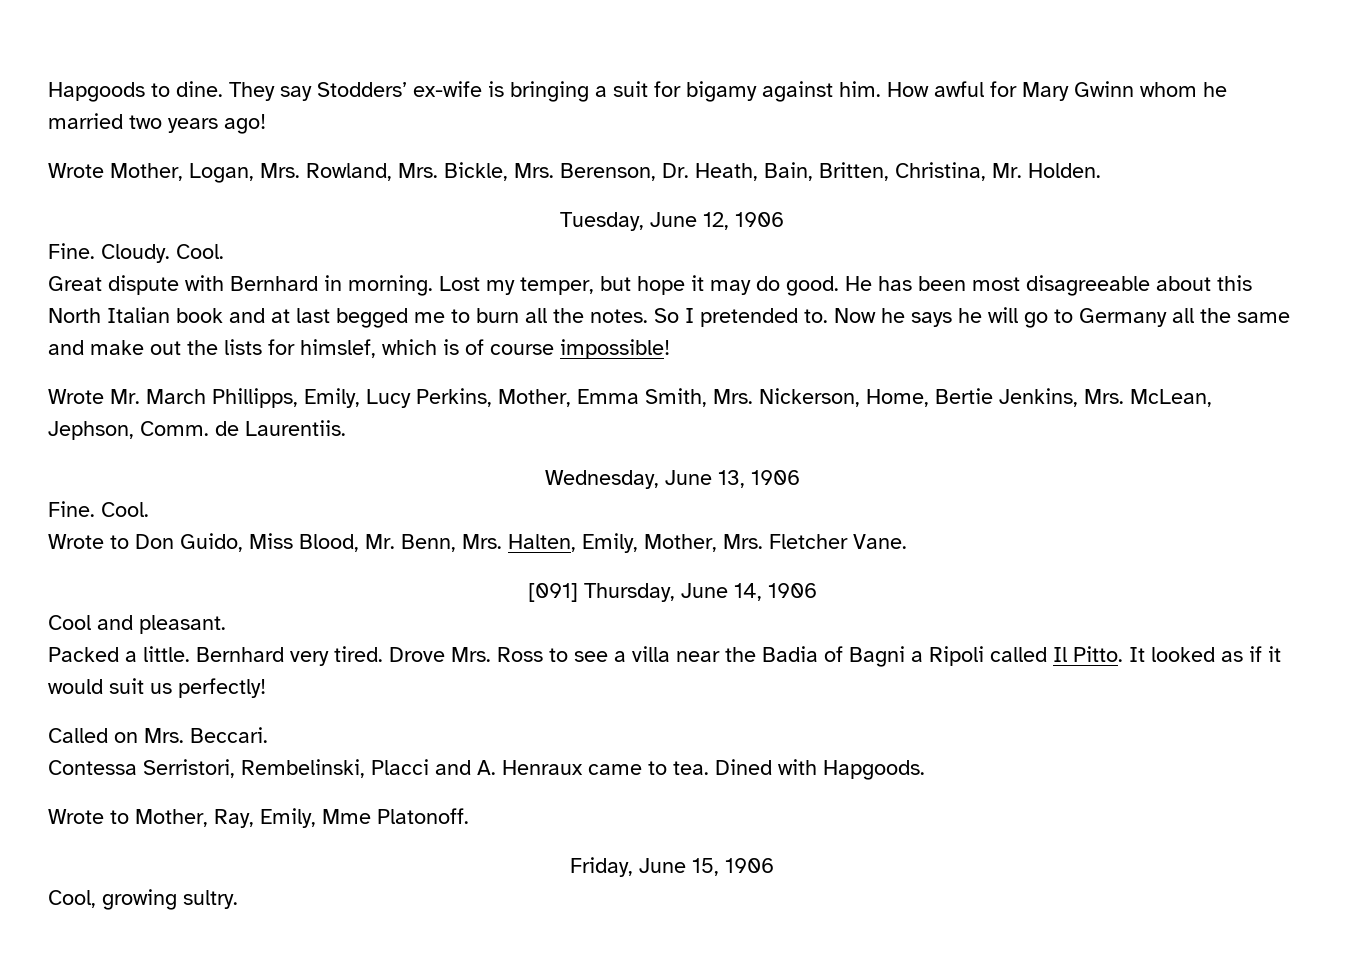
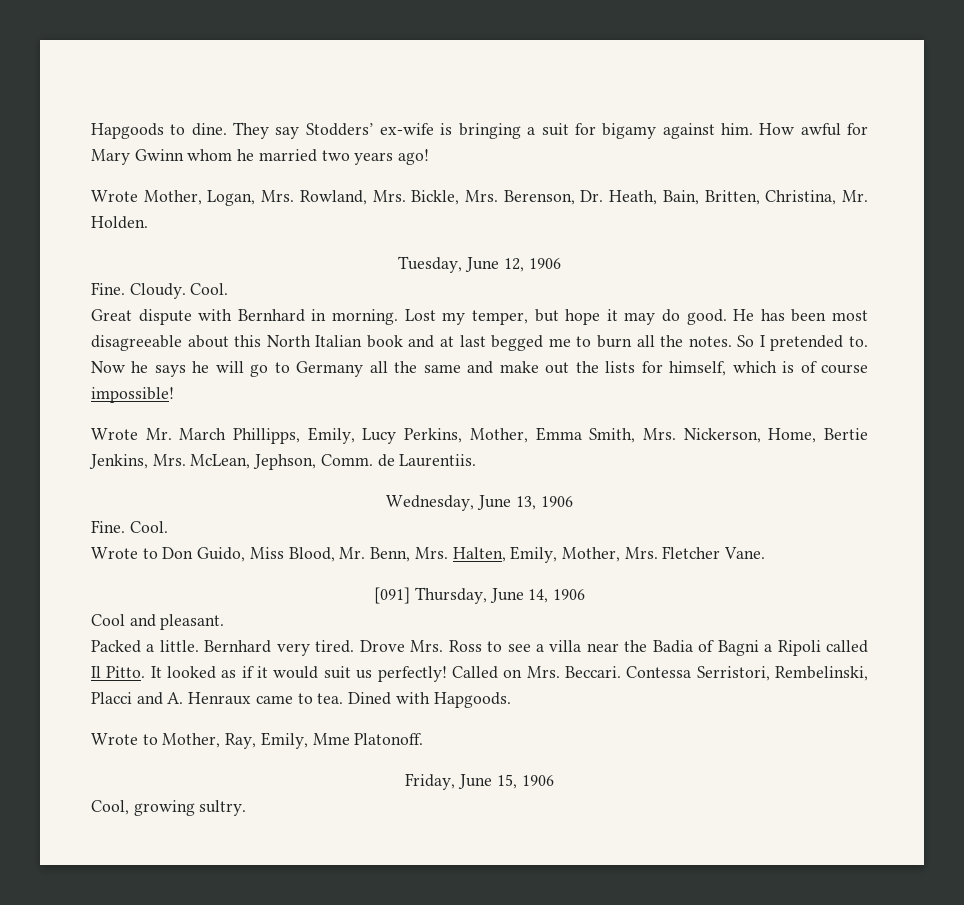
[300,339,376,358] himslef, -> [669,361,727,376] himself,
(266, 688) // -> (447, 674) none
(268, 735) // -> (621, 672) none

